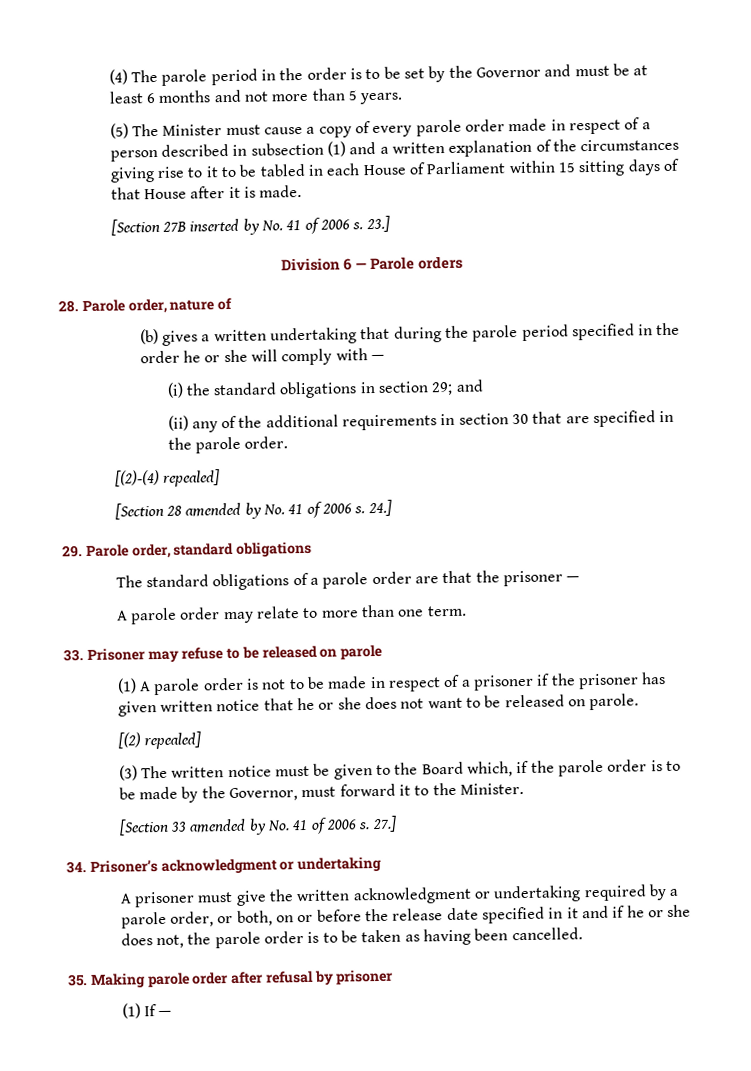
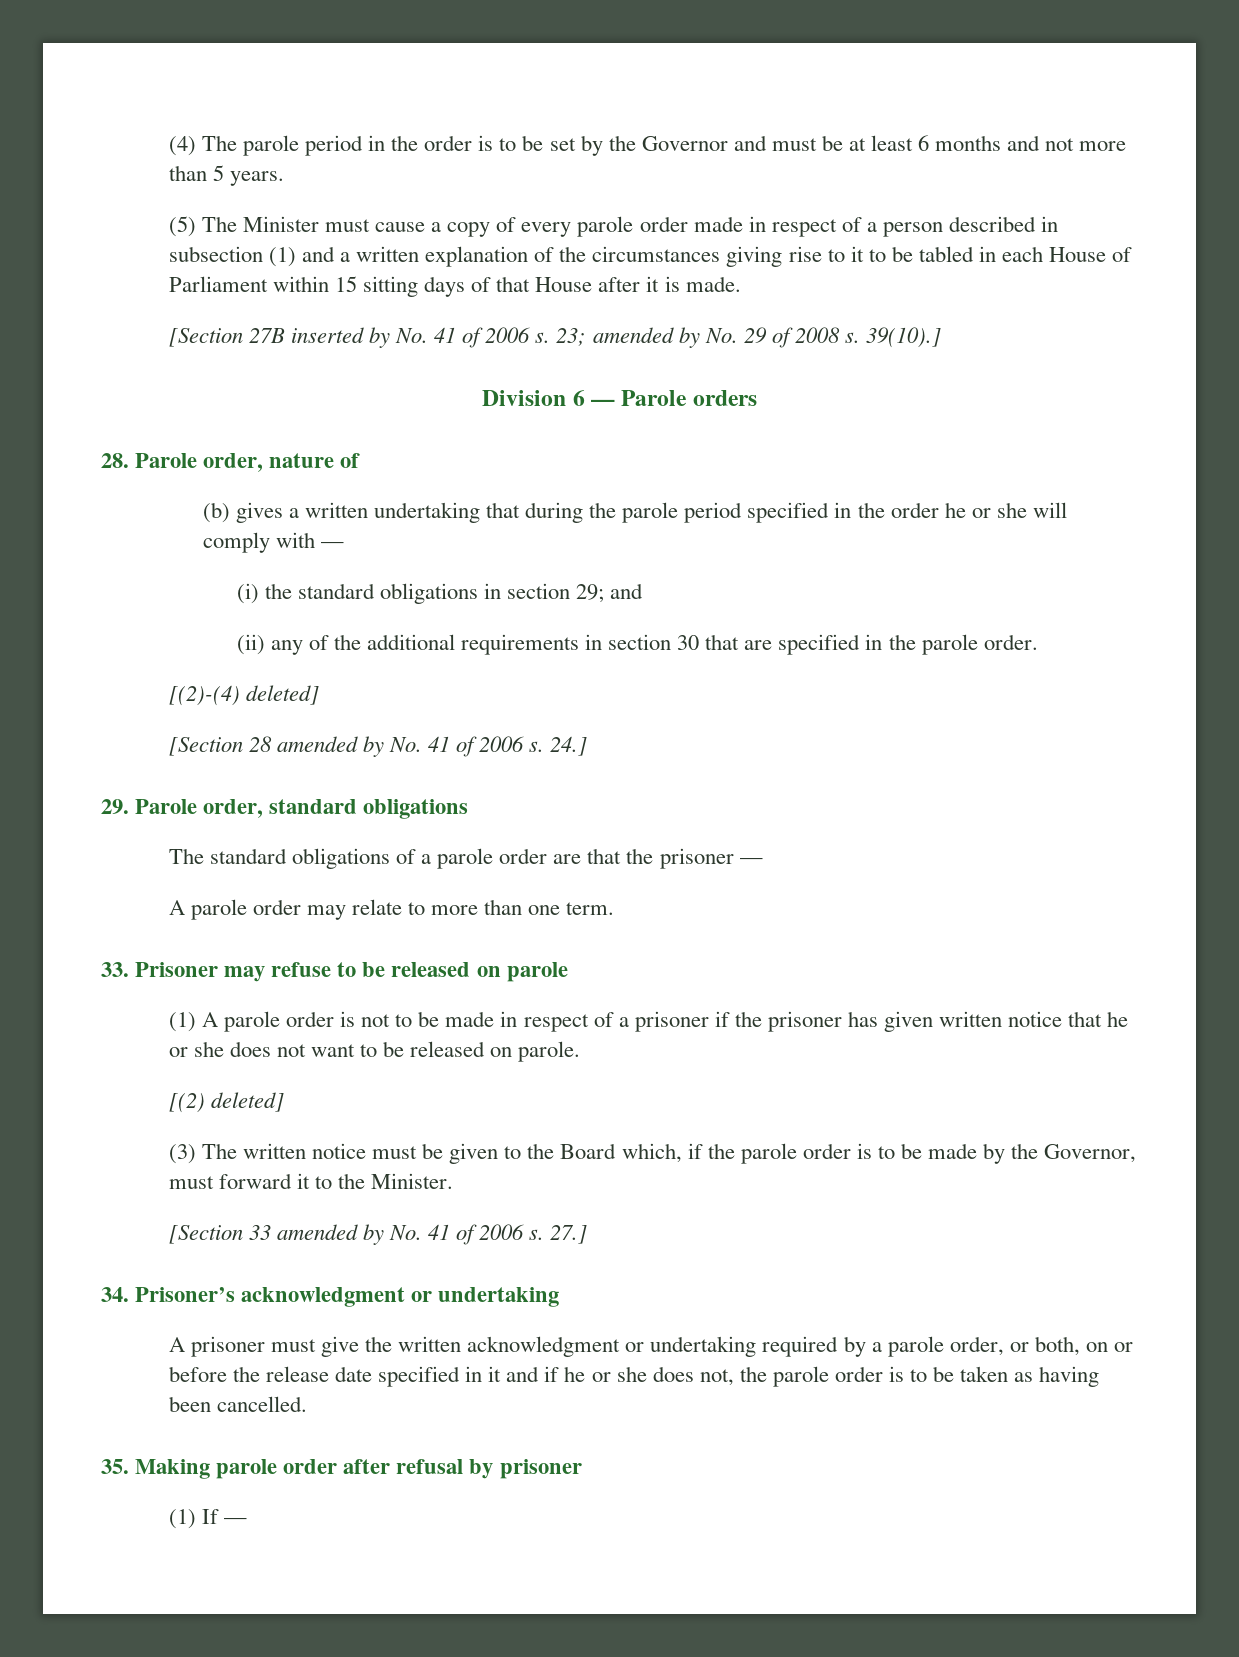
[365,215,390,233] 23.] -> [556,327,942,348] 23; amended by No. 29 of 2008 s. 39(10).]
[163,469,221,487] repealed] -> [245,685,319,705] deleted]
[144,731,202,750] repealed] -> [210,1092,284,1112] deleted]

